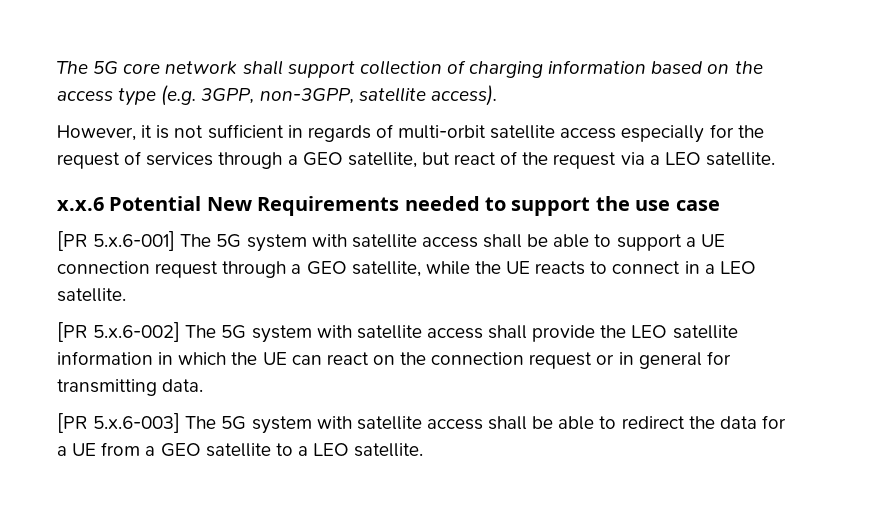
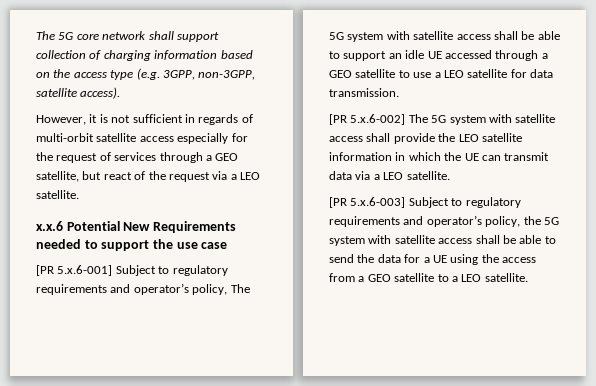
(176, 241) none -> [115,265,228,276] [36,283,228,295] Subject to regulatory requirements and operator’s policy,
[685,234,725,247] [57,261,756,278] [57,288,126,302] a UE connection request through a GEO satellite, while the UE reacts to connect in a LEO satellite. -> [388,50,548,61] [329,69,553,78] [329,88,399,97] an idle UE accessed through a GEO satellite to use a LEO satellite for data transmission.
[326,351,731,369] [57,379,204,396] [57,413,685,434] react on the connection request or in general for transmitting data. // [PR 5.x.6-003] The 5G system with satellite access shall be able to redirect -> [504,152,550,161] [329,171,450,180] [329,197,521,208] [329,215,559,227] [329,235,556,246] [329,254,354,263] transmit data via a LEO satellite. // [PR 5.x.6-003] Subject to regulatory requirements and operator’s policy, the 5G system with satellite access shall be able to send
(97, 449) none -> [450,254,536,265] using the access

